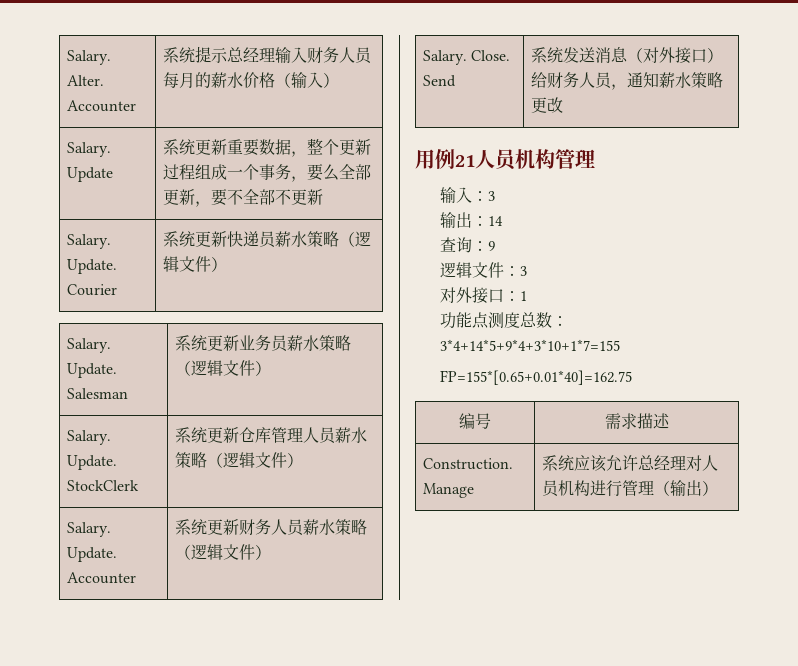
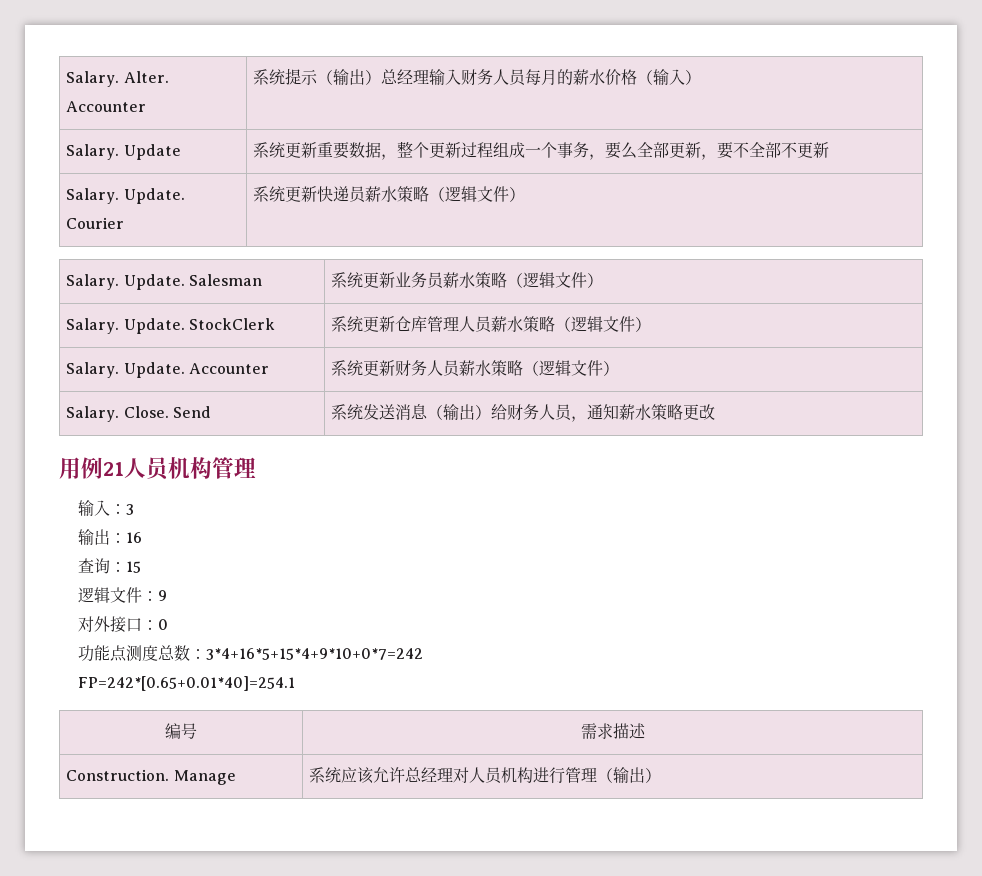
(228, 55) none -> [317,69,382,85] （输出）
[642,47,707,64] 对外接口 -> [443,404,476,420] 输出
[487,216,503,226] 14 -> [125,532,142,543] 16
[487,241,495,251] 9 -> [125,561,141,573] 15
[519,266,527,276] 3 -> [157,590,167,601] 9
[519,291,527,301] 1 -> [157,619,168,630] 0
[439,339,620,351] [439,370,632,385] 3*4+14*5+9*4+3*10+1*7=155 // FP=155*[0.65+0.01*40]=162.75 -> [205,648,423,660] [77,676,295,691] 3*4+16*5+15*4+9*10+0*7=242 // FP=242*[0.65+0.01*40]=254.1

